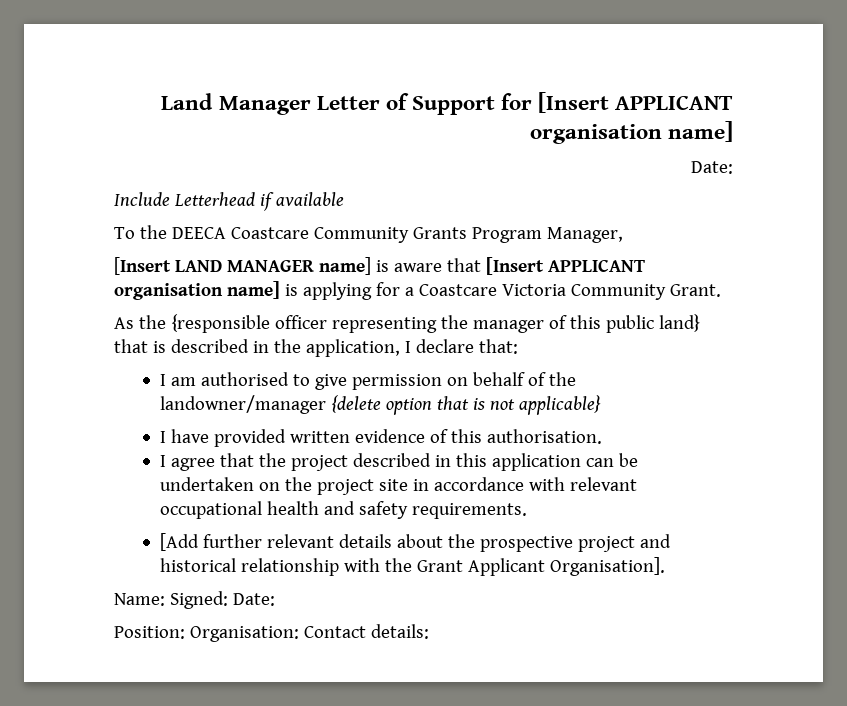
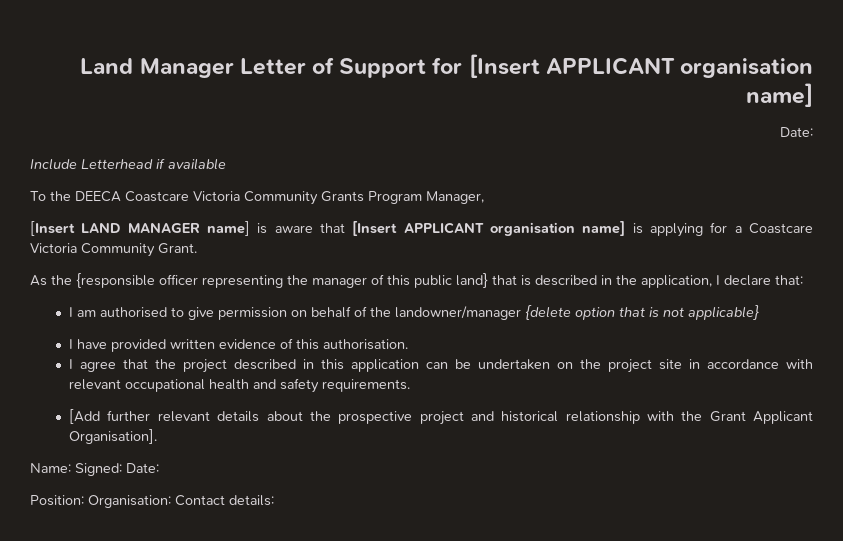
(309, 233) none -> [193,191,240,201] Victoria

